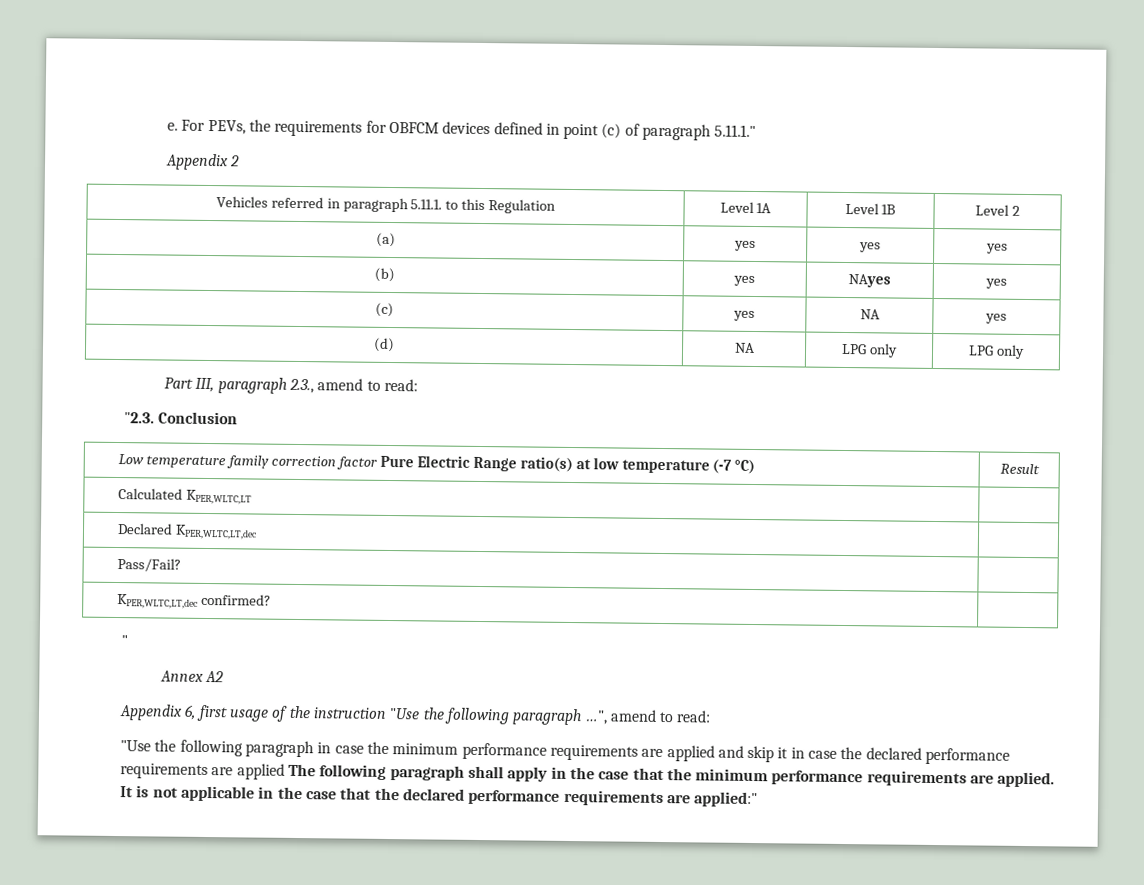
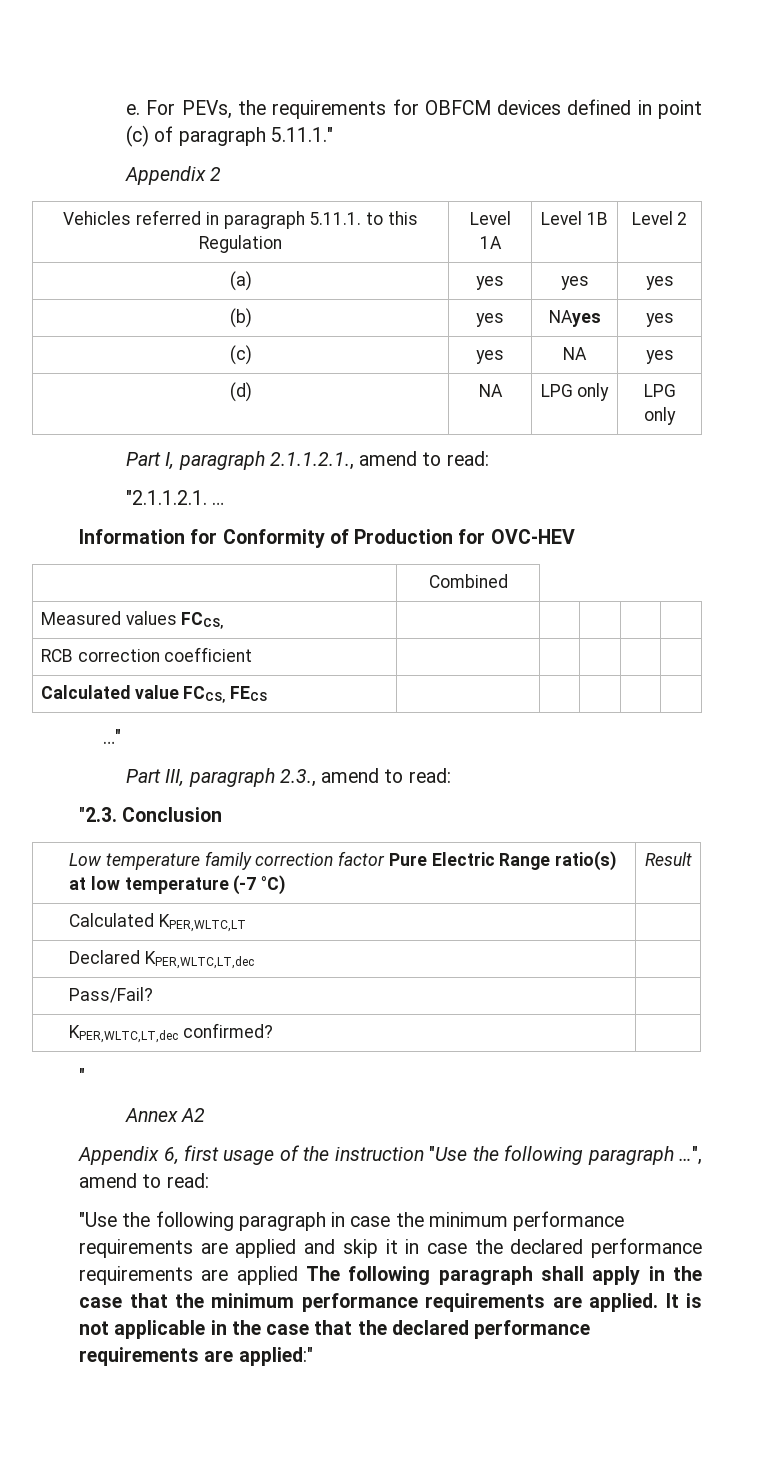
(1025, 351) none -> [126,451,489,470] [126,490,225,505] [79,529,575,548] [428,574,508,588] [40,611,224,629] [40,647,253,662] [40,685,268,703] [102,729,121,744] // Part I, paragraph 2.1.1.2.1., amend to read: // "2.1.1.2.1. … // Information for Conformity of Production for OVC-HEV // | Combined // Measured values FCCS, | | | | | // RCB correction coefficient | | | | | // Calculated value FCCS, FECS | | | | | // …"

